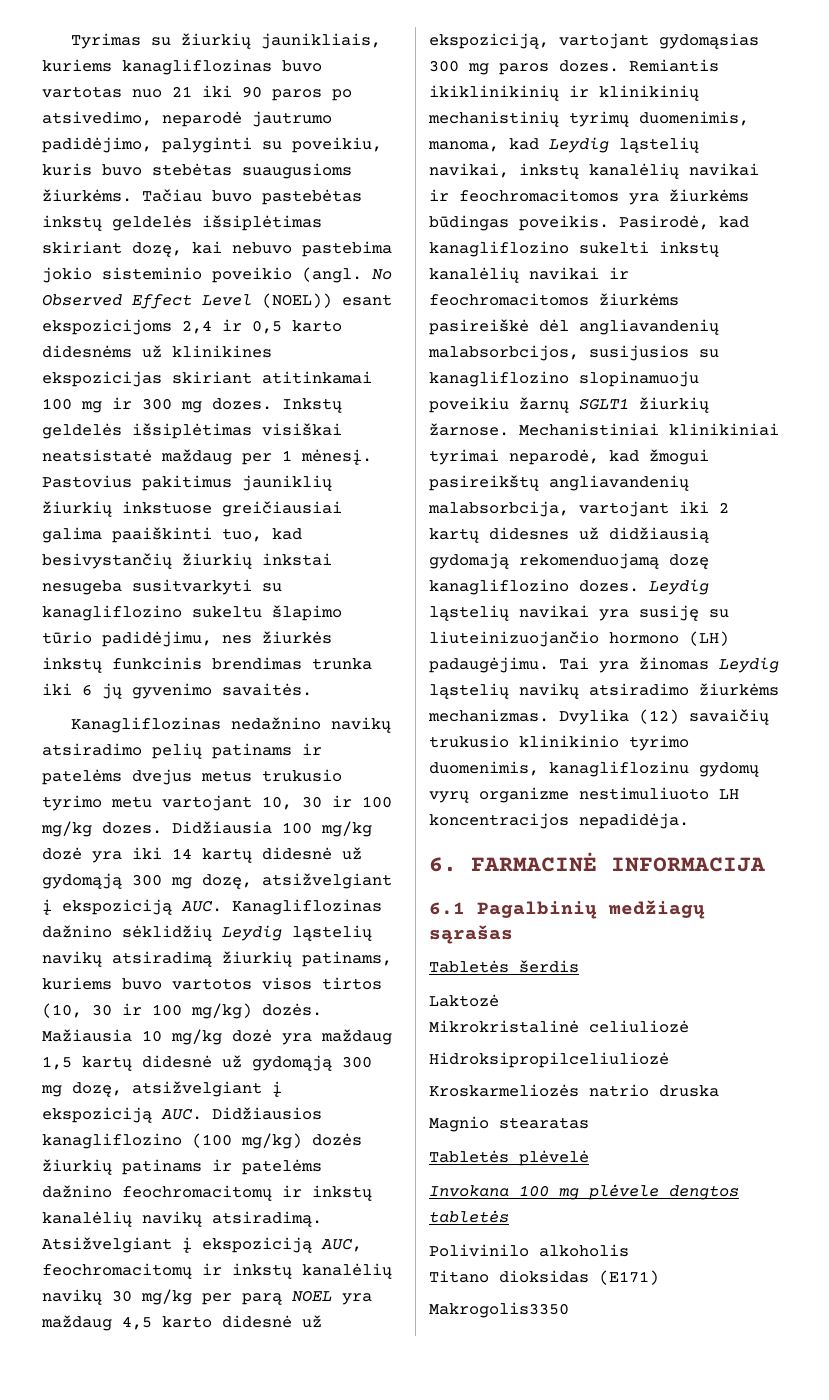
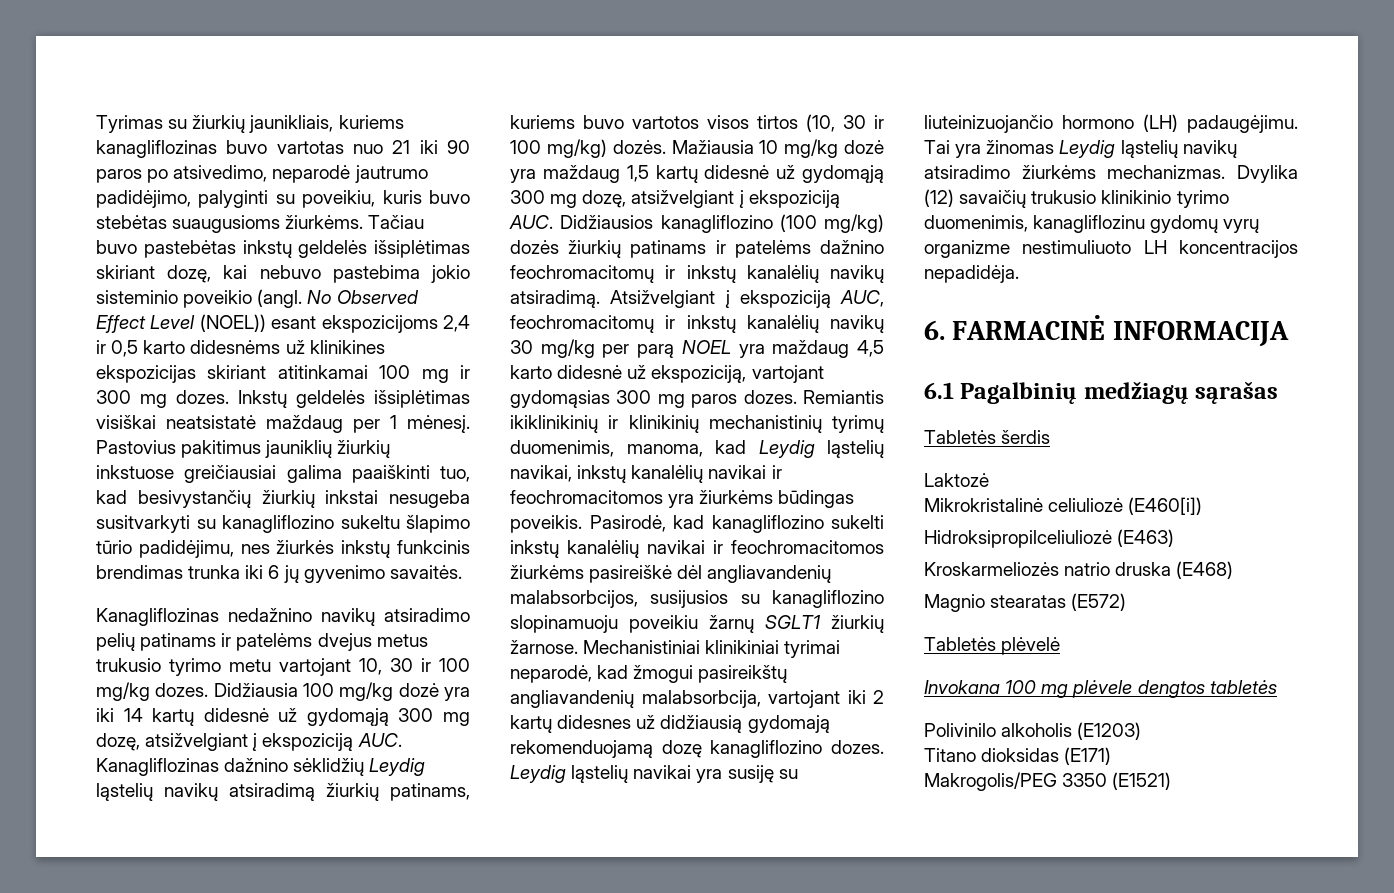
(689, 1026) none -> [1128,497,1203,515] (E460[i])
(669, 1060) none -> [1117,529,1175,547] (E463)
(719, 1091) none -> [1176,561,1234,579] (E468)
(589, 1123) none -> [1071,593,1127,611] (E572)
(629, 1250) none -> [1077,722,1142,740] (E1203)
[429,1302,569,1318] Makrogolis3350 -> [924,772,1172,791] Makrogolis/PEG 3350 (E1521)

